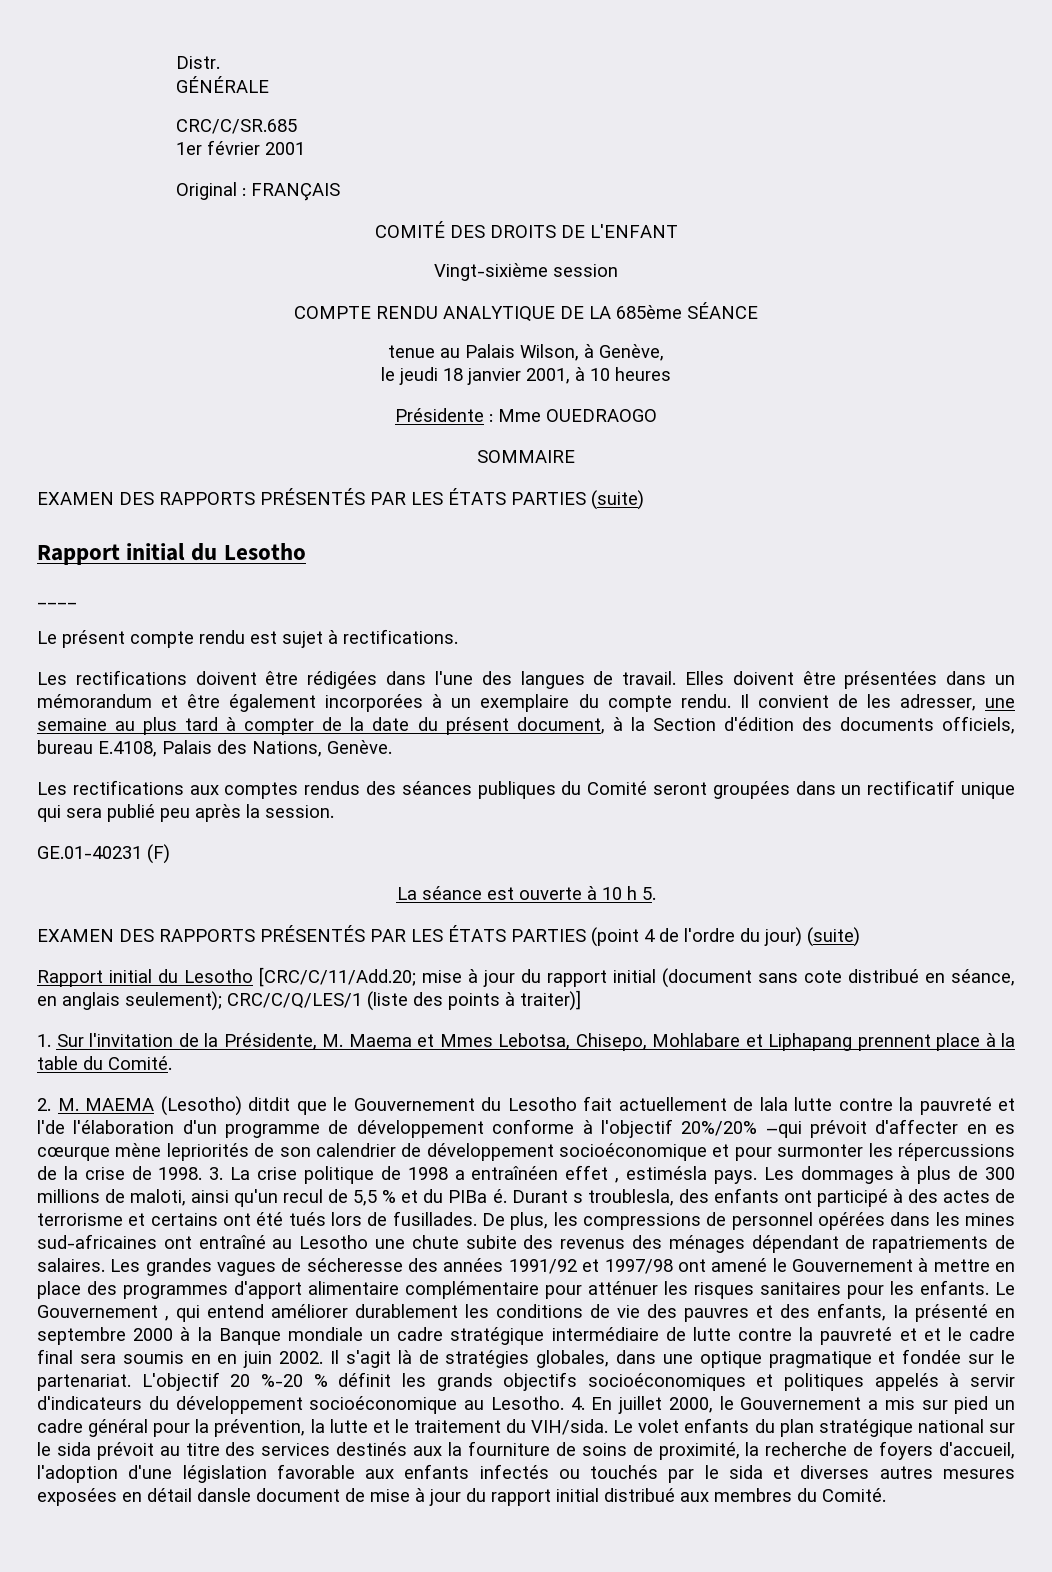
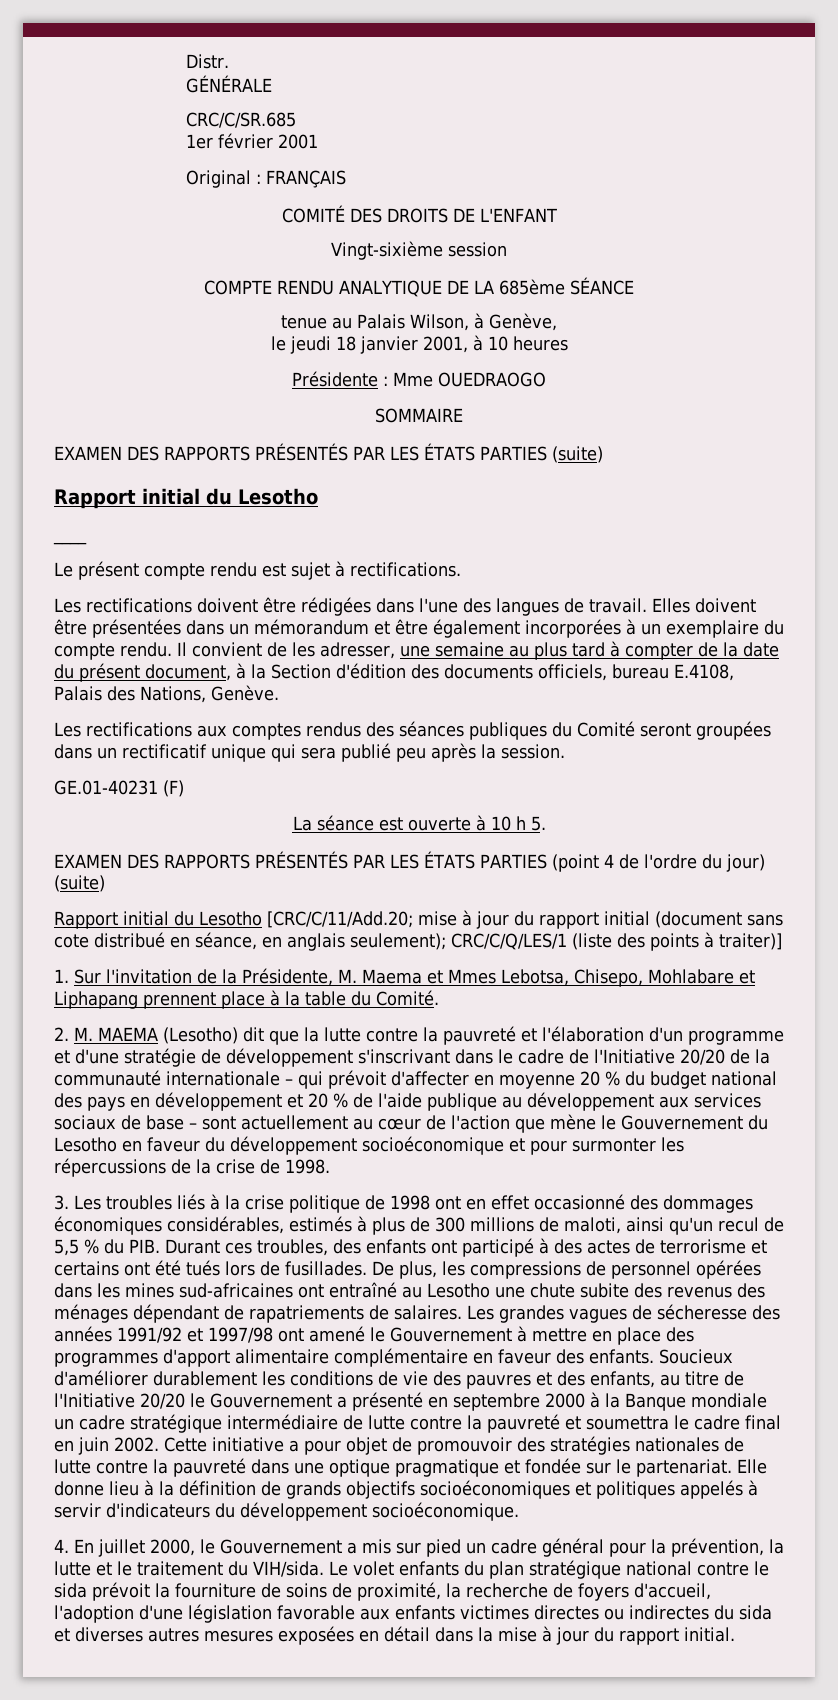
[248,1096,1015,1115] [37,1120,65,1134] ditdit que le Gouvernement du Lesotho fait actuellement de lala lutte contre la pauvreté et l'de -> [243,1026,537,1045] dit que la lutte contre la pauvreté et
[328,1119,1016,1138] [37,1143,422,1161] de développement conforme à l'objectif 20%/20% –qui prévoit d'affecter en es cœurque mène lepriorités de son calendrier de -> [54,1048,770,1067] [54,1070,777,1089] [54,1092,761,1111] [54,1114,768,1133] [54,1137,225,1152] et d'une stratégie de développement s'inscrivant dans le cadre de l'Initiative 20/20 de la communauté internationale – qui prévoit d'affecter en moyenne 20 % du budget national des pays en développement et 20 % de l'aide publique au développement aux services sociaux de base – sont actuellement au cœur de l'action que mène le Gouvernement du Lesotho en faveur du
[209,1165,894,1184] 3. La crise politique de 1998 a entraînéen effet , estimésla pays. Les dommages -> [54,1194,753,1213] [54,1216,352,1235] // 3. Les troubles liés à la crise politique de 1998 ont en effet occasionné des dommages économiques considérables, estimés
[401,1189,674,1206] et du PIBa é. Durant s troublesla, -> [104,1239,328,1256] du PIB. Durant ces troubles,
[545,1280,1015,1299] [37,1304,348,1322] pour atténuer les risques sanitaires pour les enfants. Le Gouvernement , qui entend améliorer -> [473,1349,733,1364] [54,1370,148,1386] en faveur des enfants. Soucieux d'améliorer
[893,1305,908,1318] Ia -> [660,1371,744,1386] [54,1393,347,1409] au titre de l'Initiative 20/20 le Gouvernement a
[923,1328,941,1341] et -> [586,1416,669,1430] soumettra
[79,1350,610,1368] sera soumis en en juin 2002. Il s'agit là de stratégies globales, -> [54,1436,744,1455] [54,1458,246,1477] en juin 2002. Cette initiative a pour objet de promouvoir des stratégies nationales de lutte contre la pauvreté
[141,1372,426,1391] L'objectif 20 %-20 % définit les -> [737,1459,767,1474] [54,1480,281,1496] Elle donne lieu à la définition de
[309,1396,564,1414] socioéconomique au Lesotho. -> [372,1502,519,1521] socioéconomique. //
[988,1423,1015,1433] sur -> [697,1562,749,1576] contre
[159,1442,443,1456] au titre des services destinés aux -> (150, 1591) none
[479,1464,719,1483] infectés ou touchés par le -> [460,1605,734,1620] victimes directes ou indirectes du
[197,1488,886,1506] dansle document de mise à jour du rapport initial distribué aux membres du Comité. -> [435,1626,735,1645] dans la mise à jour du rapport initial.

